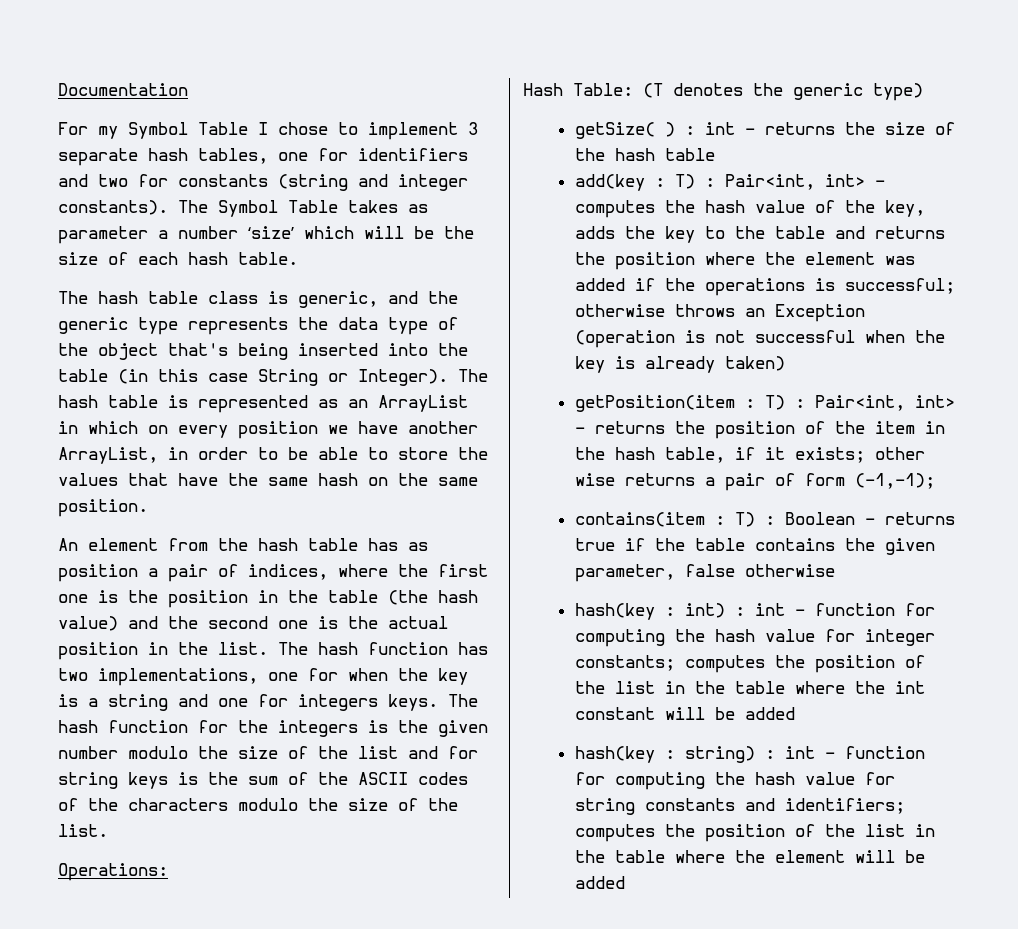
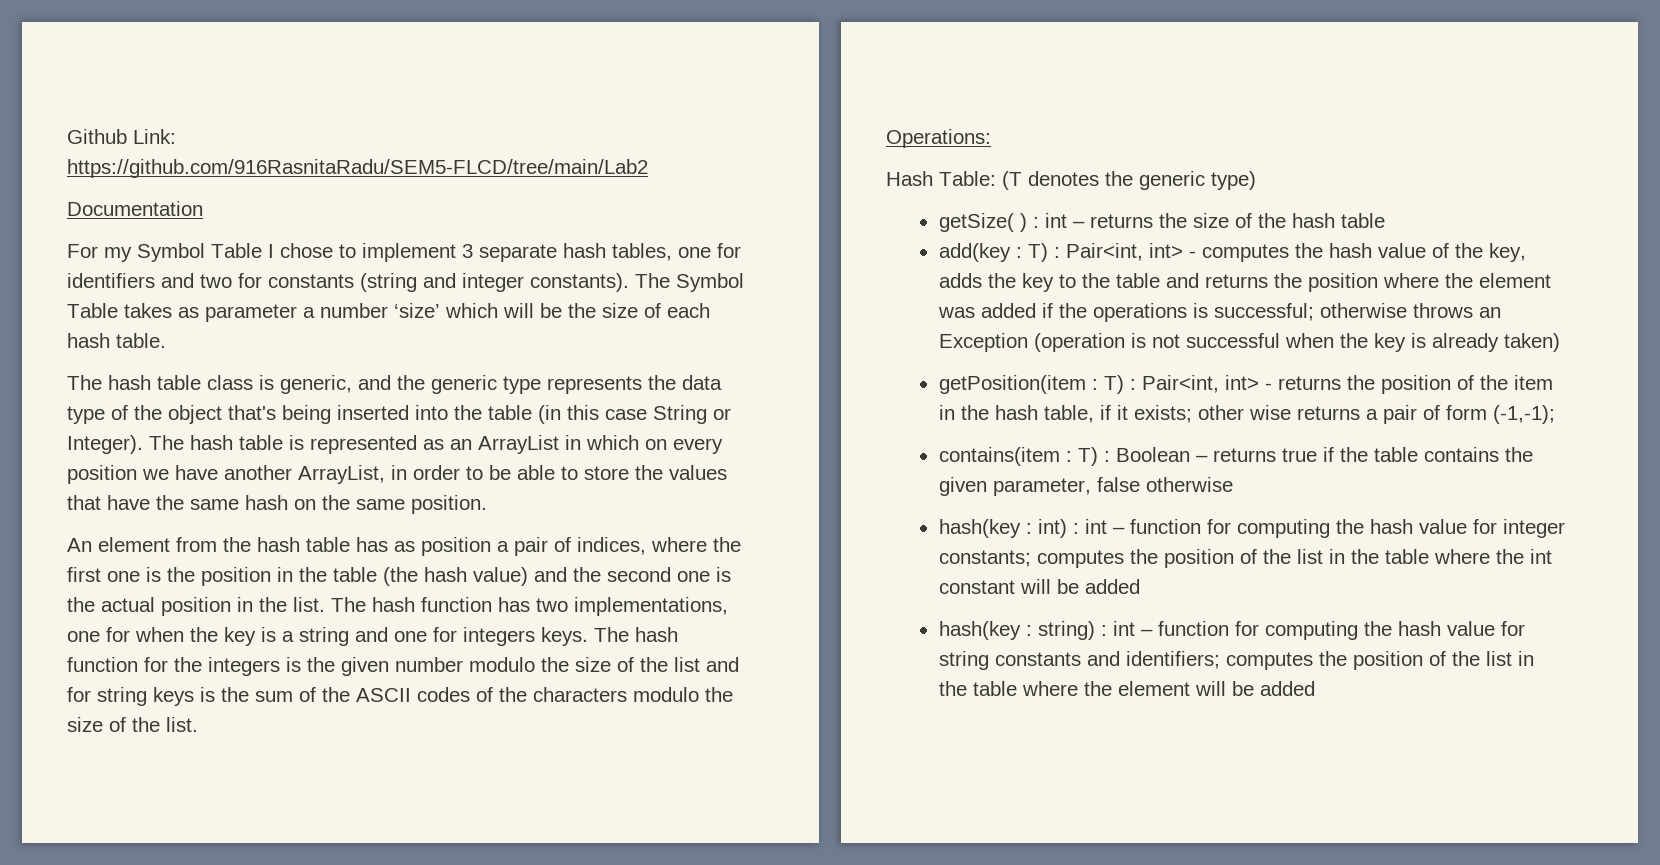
(58, 89) none -> [67,129,176,144] [67,159,648,178] Github Link: https://github.com/916RasnitaRadu/SEM5-FLCD/tree/main/Lab2 //

